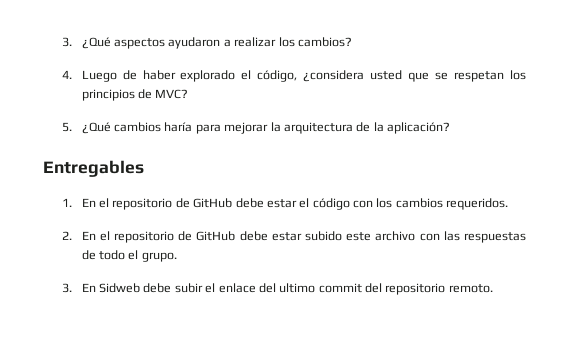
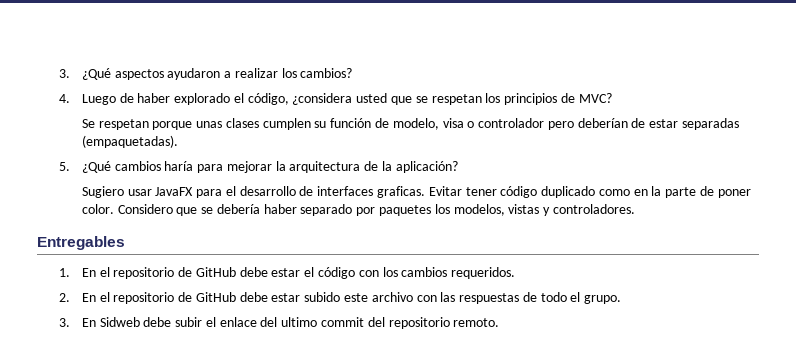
(189, 94) none -> [81,118,740,130] [81,135,178,148] // Se respetan porque unas clases cumplen su función de modelo, visa o controlador pero deberían de estar separadas (empaquetadas).
(450, 128) none -> [81,186,751,198] [81,204,635,216] // Sugiero usar JavaFX para el desarrollo de interfaces graficas. Evitar tener código duplicado como en la parte de poner color. Considero que se debería haber separado por paquetes los modelos, vistas y controladores.

